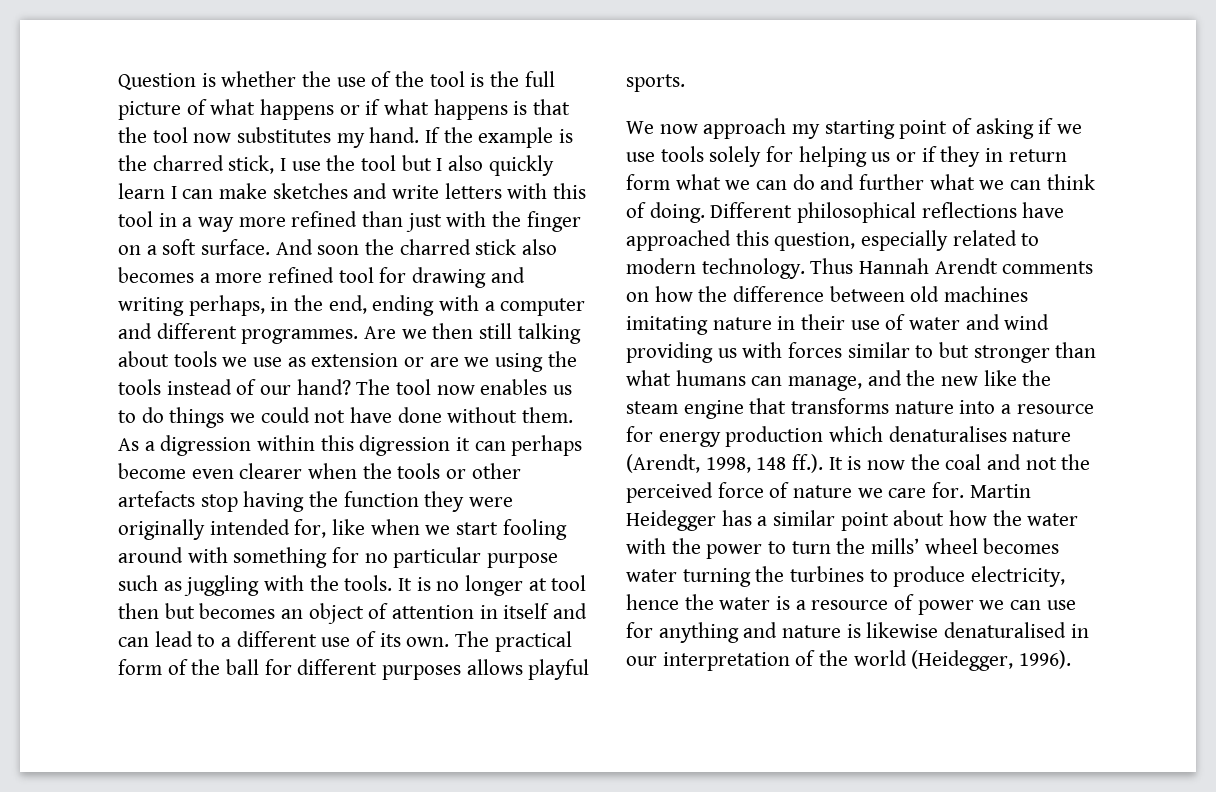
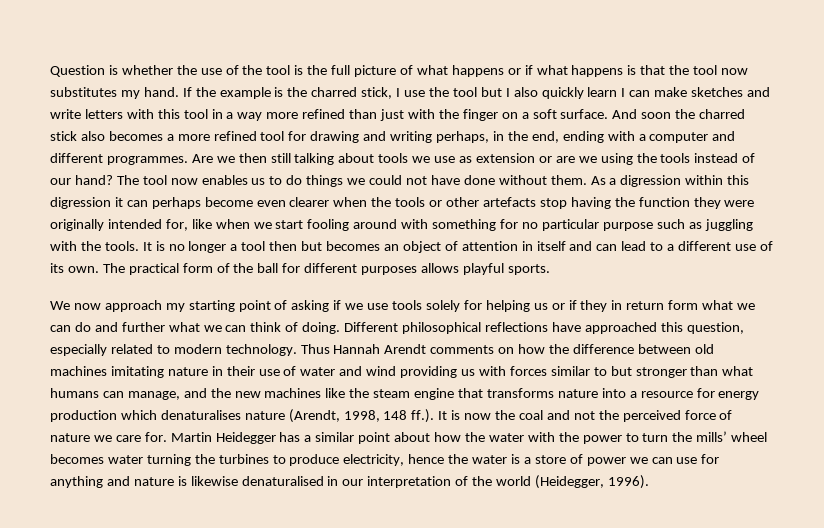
[528,578,547,591] at -> [230,244,238,251] a
(979, 381) none -> [264,388,322,398] machines
[811,600,889,610] resource -> [534,455,566,464] store

